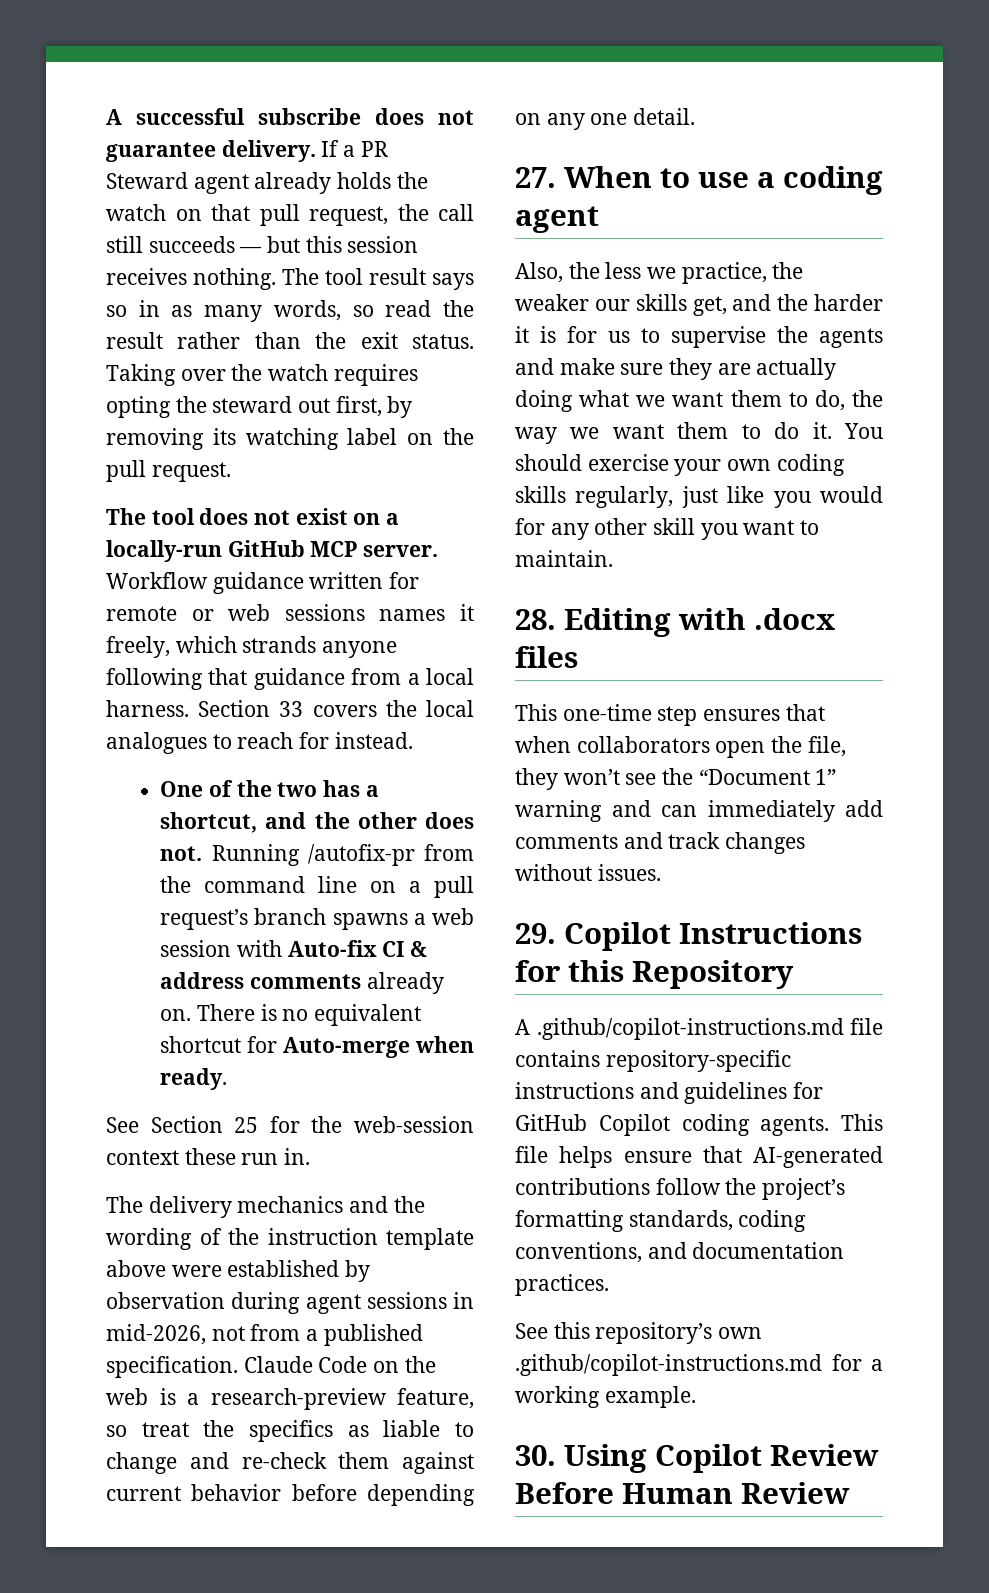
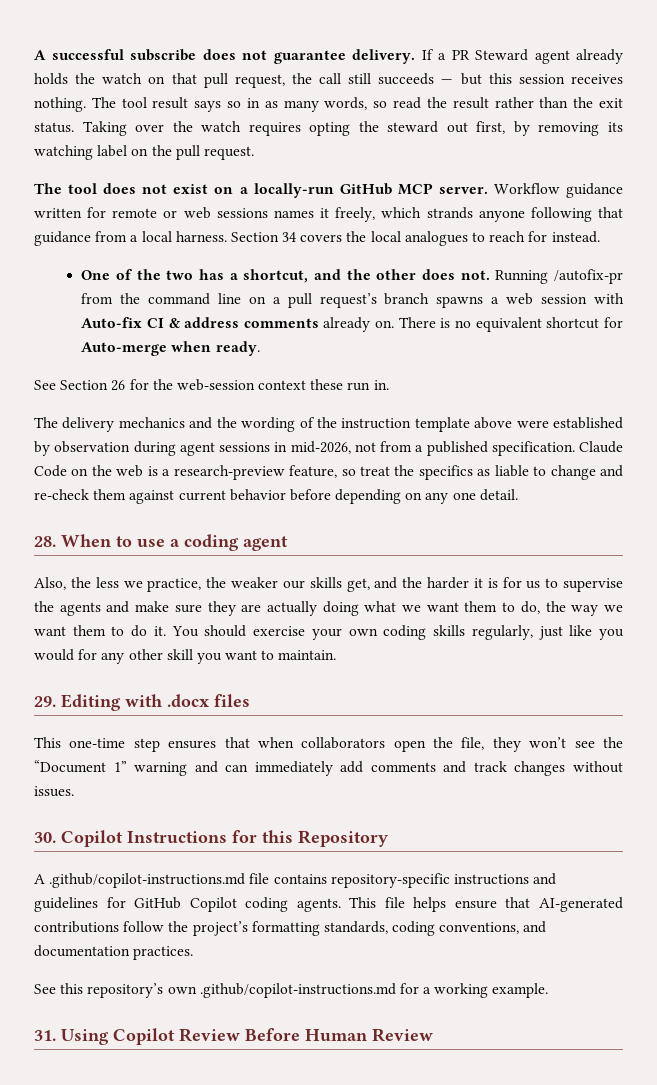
[279,701,304,717] 33 -> [282,232,297,242] 34
[234,1117,259,1133] 25 -> [111,380,126,391] 26
[515,167,556,188] 27. -> [34,536,56,547] 28.
[515,609,556,630] 28. -> [34,696,56,707] 29.
[515,923,556,944] 29. -> [34,832,56,843] 30.
[515,1445,556,1466] 30. -> [34,1030,56,1041] 31.

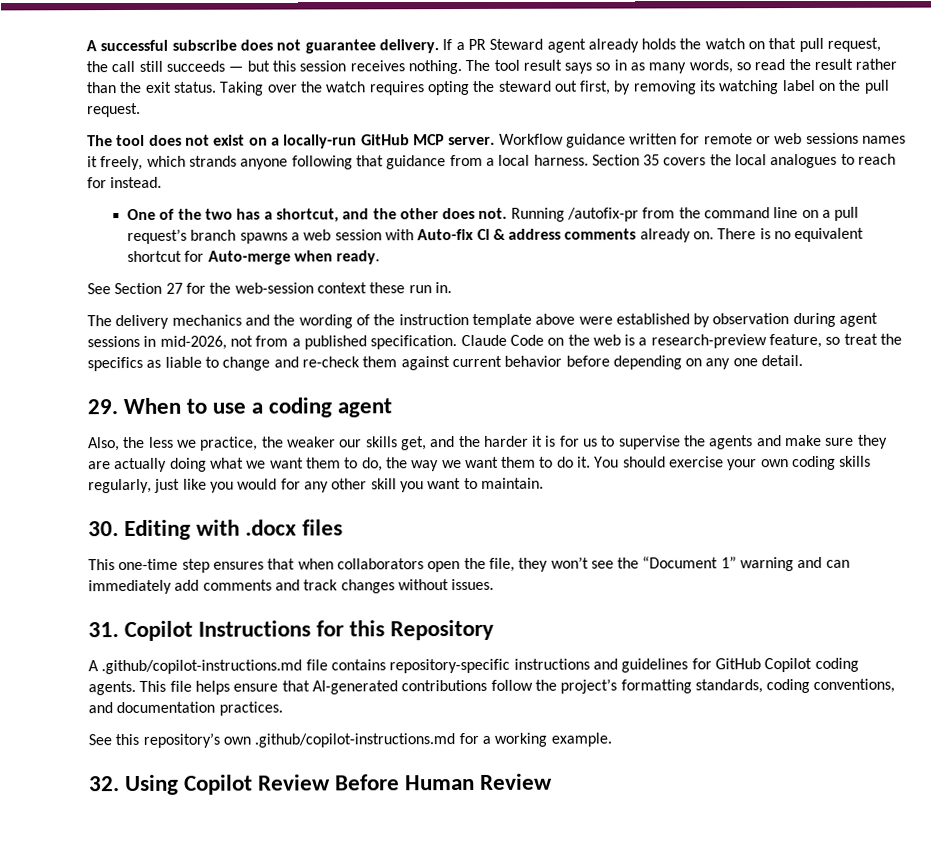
[282,232,297,242] 34 -> [643,154,661,166] 35
[111,380,126,391] 26 -> [165,282,183,294] 27
[34,536,56,547] 28. -> [87,399,118,415] 29.
[34,696,56,707] 29. -> [88,521,119,537] 30.
[34,832,56,843] 30. -> [88,622,119,638] 31.
[34,1030,56,1041] 31. -> [89,776,120,792] 32.

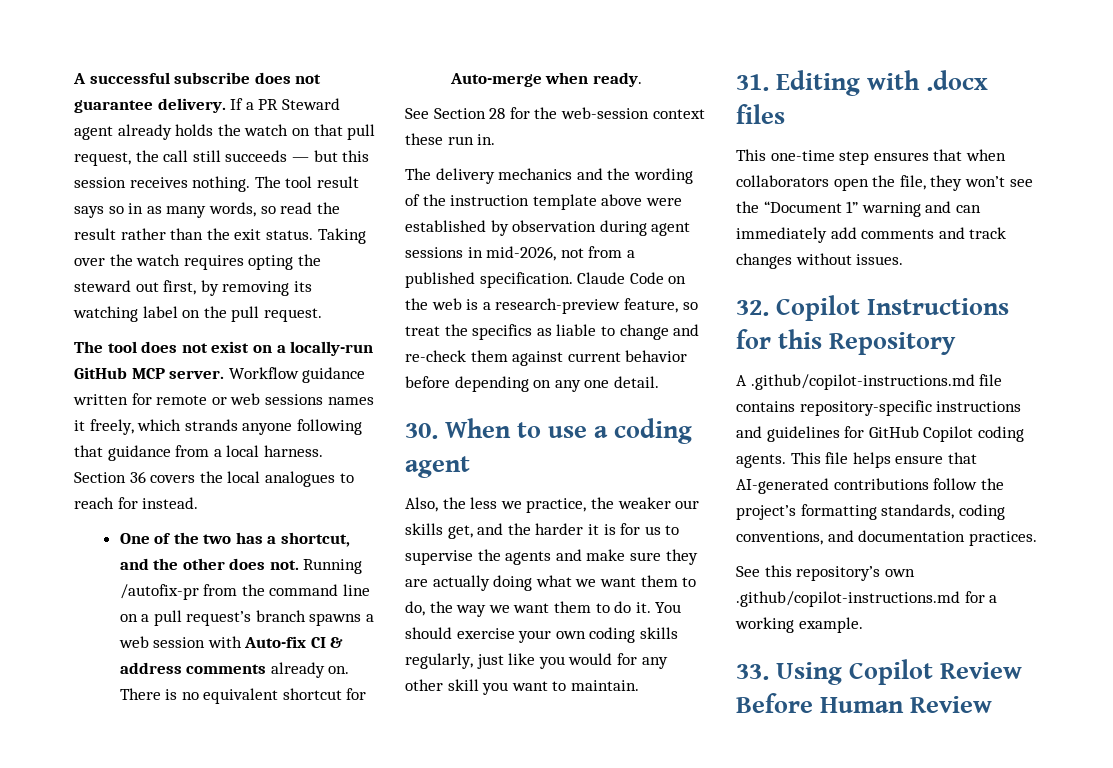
[643,154,661,166] 35 -> [129,471,146,483] 36
[165,282,183,294] 27 -> [489,108,506,119] 28
[87,399,118,415] 29. -> [405,423,438,439] 30.
[88,521,119,537] 30. -> [736,74,769,91] 31.
[88,622,119,638] 31. -> [736,300,769,316] 32.
[89,776,120,792] 32. -> [736,664,769,680] 33.

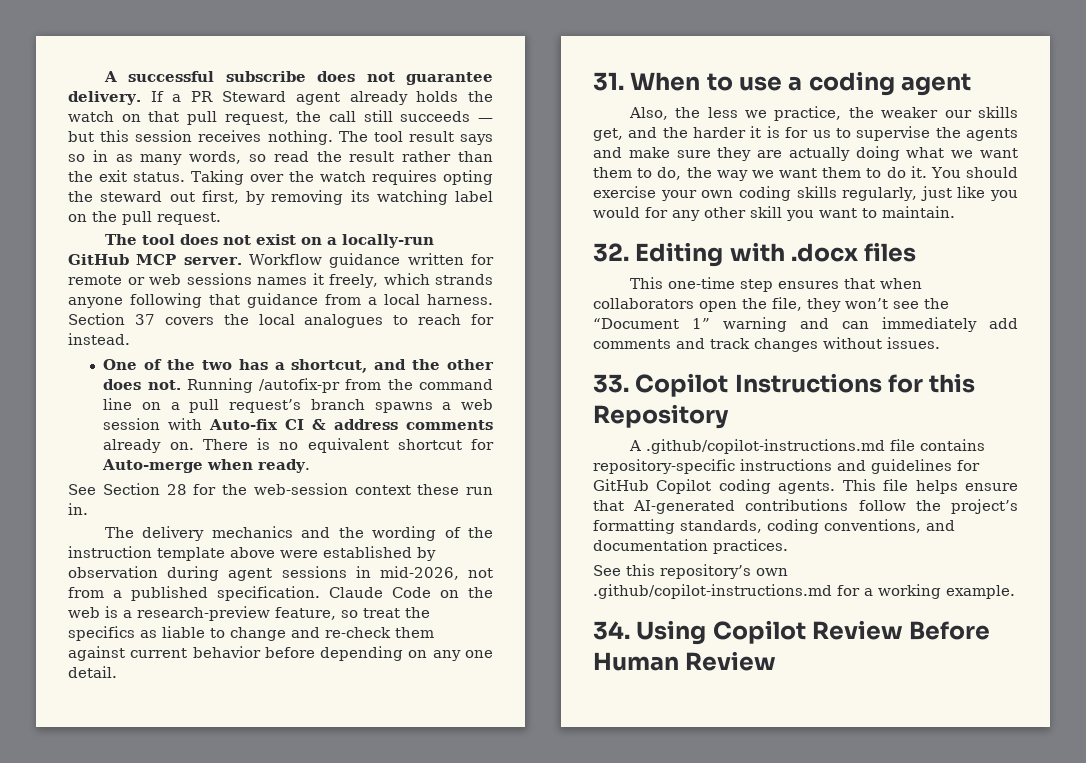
[129,471,146,483] 36 -> [134,314,155,325] 37
[405,423,438,439] 30. -> [593,72,624,91] 31.
[736,74,769,91] 31. -> [593,243,629,262] 32.
[736,300,769,316] 32. -> [593,374,629,393] 33.
[736,664,769,680] 33. -> [593,621,630,640] 34.

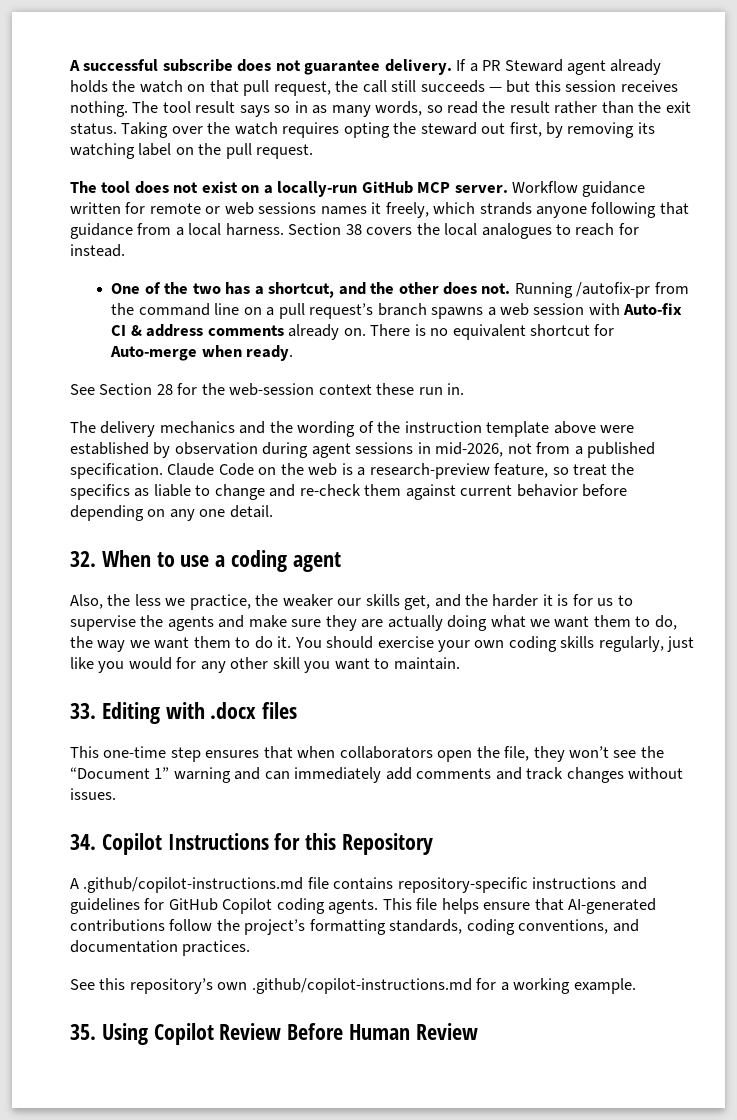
[134,314,155,325] 37 -> [345,224,362,235] 38
[593,72,624,91] 31. -> [70,551,96,567] 32.
[593,243,629,262] 32. -> [70,703,96,719] 33.
[593,374,629,393] 33. -> [70,834,96,850] 34.
[593,621,630,640] 34. -> [70,1024,96,1040] 35.

